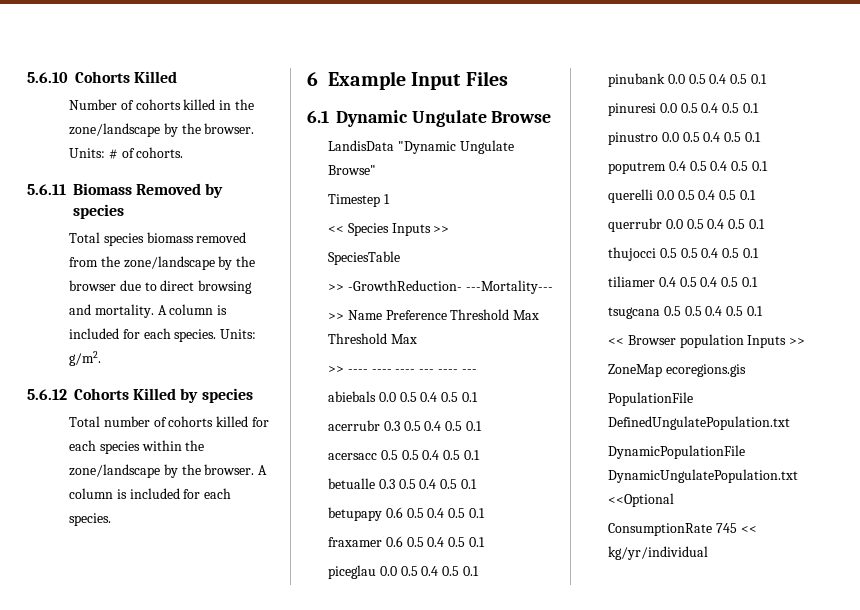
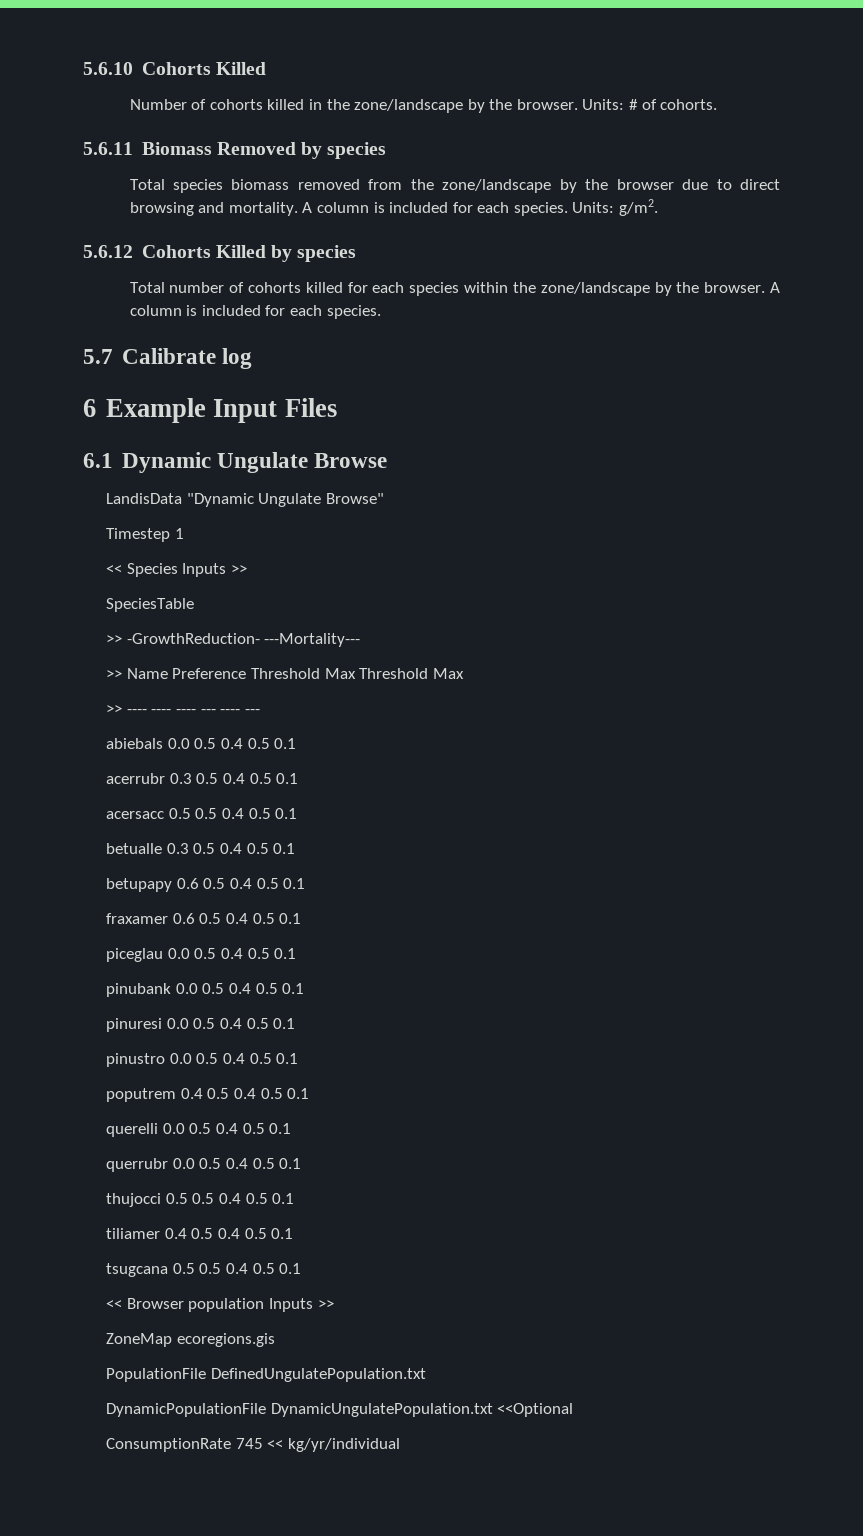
(111, 519) none -> [83,348,252,369] // 5.7 Calibrate log

